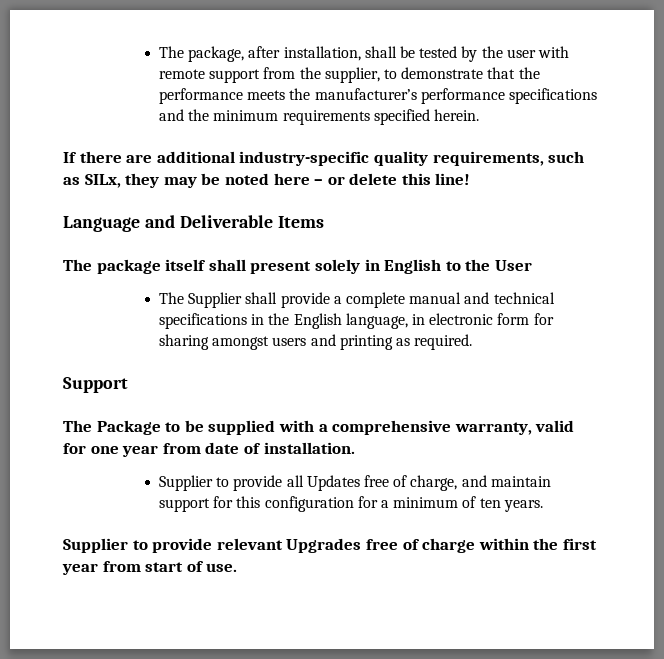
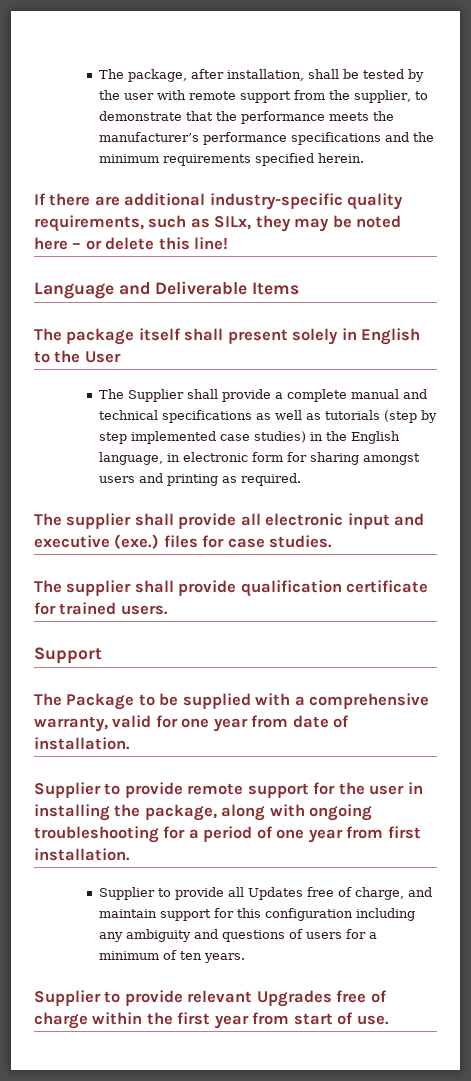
(248, 321) none -> [256,410,438,423] [99,431,307,444] as well as tutorials (step by step implemented case studies)
(473, 342) none -> [34,513,425,529] [34,534,333,549] [34,580,429,597] [34,602,168,615] // The supplier shall provide all electronic input and executive (exe.) files for case studies. // The supplier shall provide qualification certificate for trained users.
(355, 448) none -> [34,782,423,798] [34,804,373,821] [34,826,421,843] [34,848,130,861] // Supplier to provide remote support for the user in installing the package, along with ongoing troubleshooting for a period of one year from first installation.
(354, 504) none -> [356,908,416,921] [99,929,343,942] including any ambiguity and questions of users

